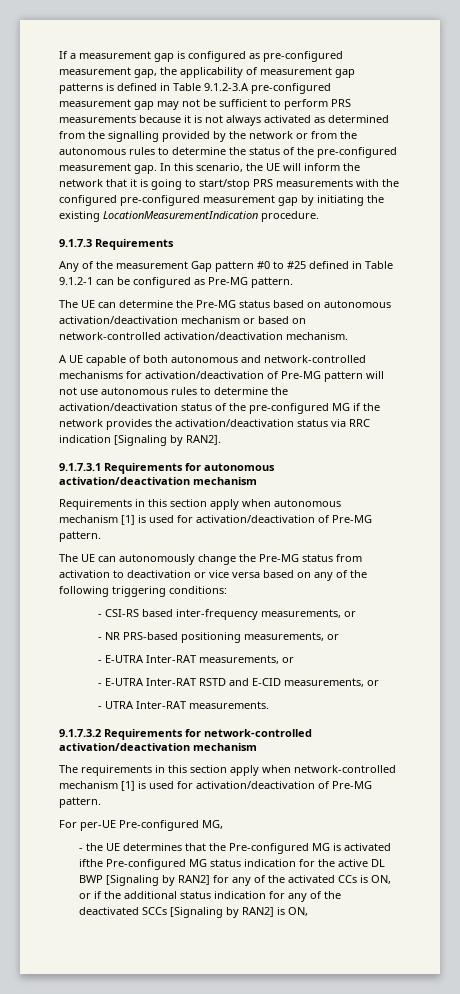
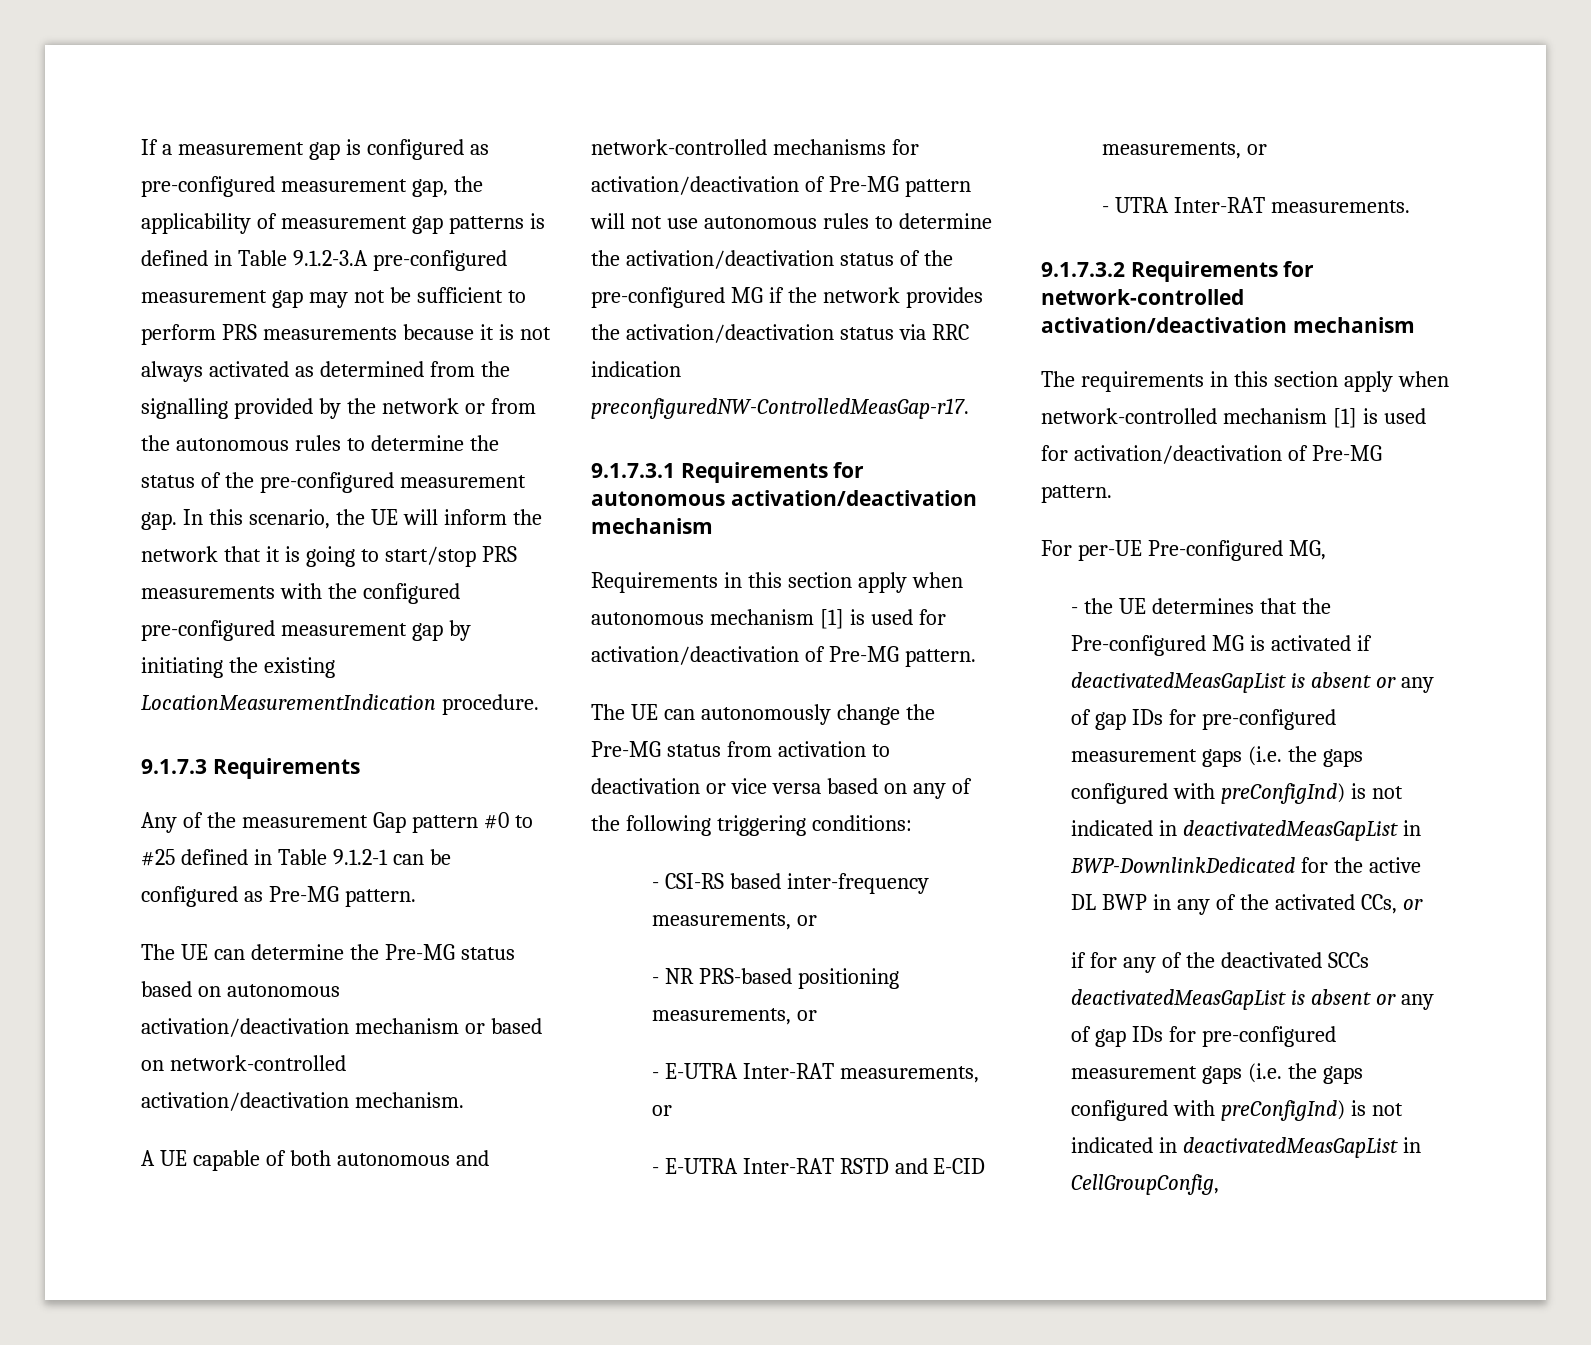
[114,435,221,446] [Signaling by RAN2]. -> [591,398,969,419] preconfiguredNW-ControlledMeasGap-r17.
[78,859,296,870] ifthe Pre-configured MG status indication -> [1357,635,1373,651] [1071,672,1435,693] [1071,709,1337,730] [1071,746,1364,767] [1071,783,1404,804] [1071,820,1422,841] [1070,857,1296,873] if deactivatedMeasGapList is absent or any of gap IDs for pre-configured measurement gaps (i.e. the gaps configured with preConfigInd) is not indicated in deactivatedMeasGapList in BWP-DownlinkDedicated
[105,875,391,886] [78,891,266,899] [Signaling by RAN2] for any of the activated CCs is ON, or if the additional status indication -> [1153,894,1423,915] [1071,952,1087,968] in any of the activated CCs, or // if
[169,907,308,918] [Signaling by RAN2] is ON, -> [1071,989,1435,1010] [1071,1026,1337,1047] [1071,1063,1364,1084] [1071,1100,1404,1121] [1071,1137,1422,1158] [1071,1174,1220,1195] deactivatedMeasGapList is absent or any of gap IDs for pre-configured measurement gaps (i.e. the gaps configured with preConfigInd) is not indicated in deactivatedMeasGapList in CellGroupConfig,

